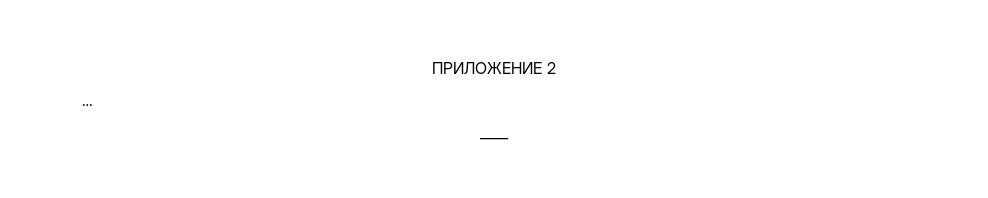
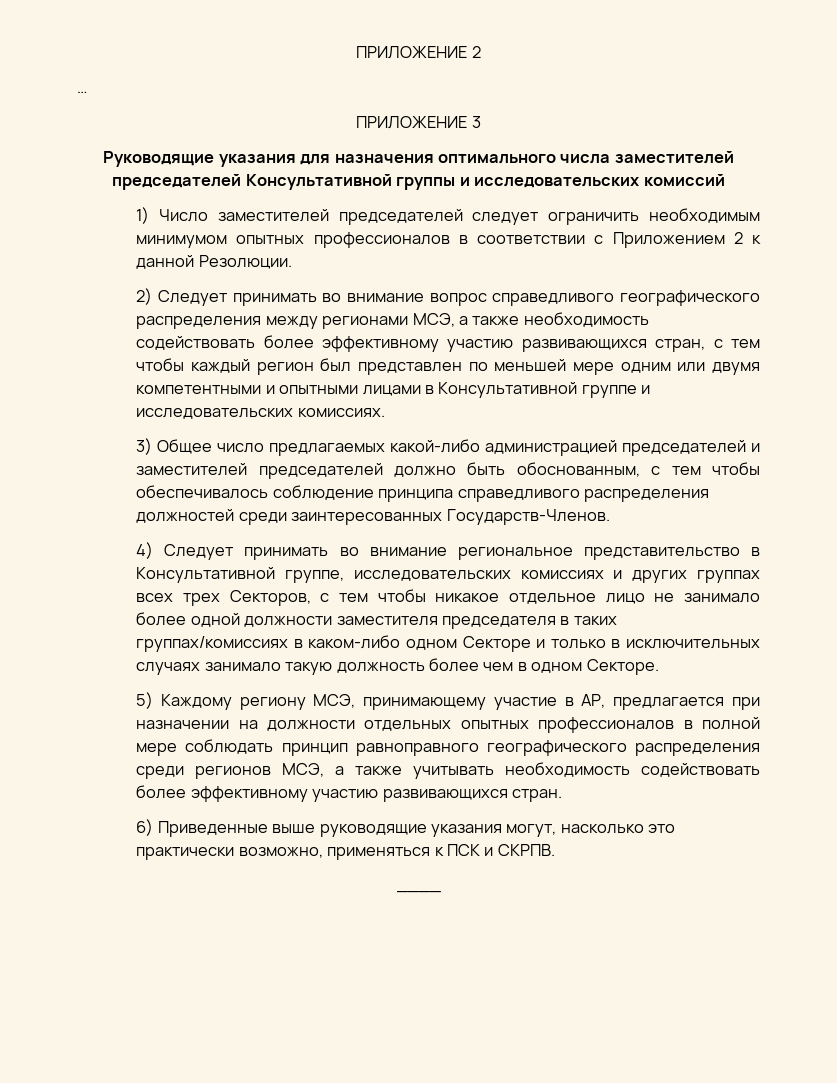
(93, 105) none -> [356,116,481,129] [103,151,734,167] [112,174,725,190] [136,207,761,225] [136,232,762,248] [136,255,292,269] [136,288,761,306] [136,312,649,329] [136,335,760,352] [136,358,761,375] [136,382,651,398] [136,408,385,419] [136,438,760,456] [136,462,760,479] [136,485,709,502] [136,509,610,525] [136,542,760,560] [136,567,761,583] [136,589,761,606] [136,612,617,629] [136,635,761,652] [136,658,659,675] [136,692,760,710] [136,717,760,733] [136,739,761,756] [136,762,760,779] [136,785,562,802] [136,819,676,837] [136,844,555,860] // ПРИЛОЖЕНИЕ 3 // Руководящие указания для назначения оптимального числа заместителей председателей Консультативной группы и исследовательских комиссий // 1) Число заместителей председателей следует ограничить необходимым минимумом опытных профессионалов в соответствии с Приложением 2 к данной Резолюции. // 2) Следует принимать во внимание вопрос справедливого географического распределения между регионами МСЭ, а также необходимость содействовать более эффективному участию развивающихся стран, с тем чтобы каждый регион был представлен по меньшей мере одним или двумя компетентными и опытными лицами в Консультативной группе и исследовательских комиссиях. // 3) Общее число предлагаемых какой-либо администрацией председателей и заместителей председателей должно быть обоснованным, с тем чтобы обеспечивалось соблюдение принципа справедливого распределения должностей среди заинтересованных Государств-Членов. // 4) Следует принимать во внимание региональное представительство в Консультативной группе, исследовательских комиссиях и других группах всех трех Секторов, с тем чтобы никакое отдельное лицо не занимало более одной должности заместителя председателя в таких группах/комиссиях в каком-либо одном Секторе и только в исключительных случаях занимало такую должность более чем в одном Секторе. // 5) Каждому региону МСЭ, принимающему участие в АР, предлагается при назначении на должности отдельных опытных профессионалов в полной мере соблюдать принцип равноправного географического распределения среди регионов МСЭ, а также учитывать необходимость содействовать более эффективному участию развивающихся стран. // 6) Приведенные выше руководящие указания могут, насколько это практически возможно, применяться к ПСК и СКРПВ.

